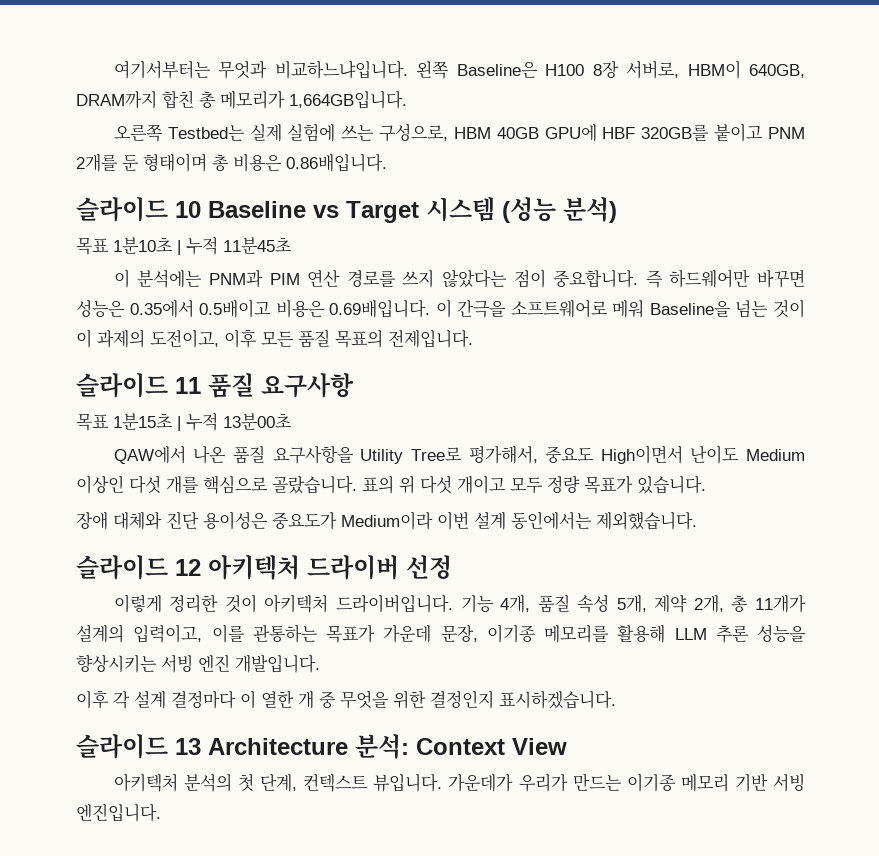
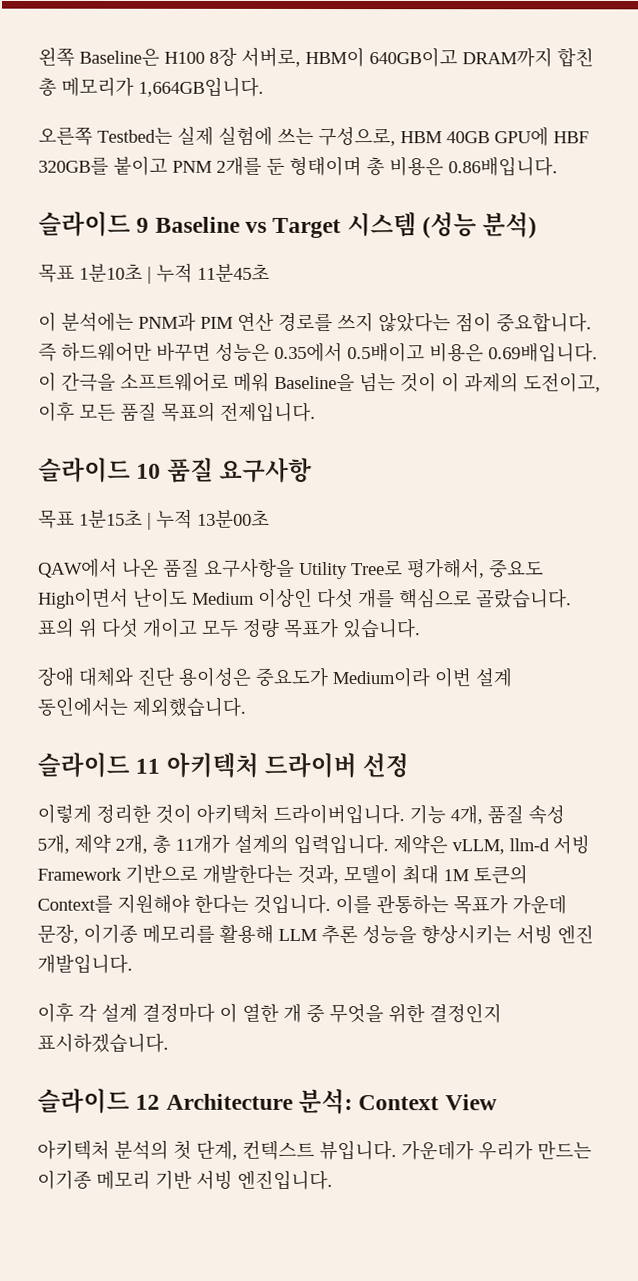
[113,60,408,79] 여기서부터는 무엇과 비교하느냐입니다. -> (38, 57) none
[749,64,806,78] 640GB, -> [369,48,458,68] 640GB이고
[175,201,201,218] 10 -> [136,217,150,233] 9
[175,377,201,394] 11 -> [136,463,162,479] 10
[175,559,201,576] 12 -> [135,758,161,774] 11
[133,624,203,643] 입력이고, -> [293,833,590,855] [37,863,528,885] [37,893,331,915] 입력입니다. 제약은 vLLM, llm-d 서빙 Framework 기반으로 개발한다는 것과, 모델이 최대 1M 토큰의 Context를 지원해야 한다는 것입니다.
[175,738,201,755] 13 -> [135,1094,161,1110] 12

